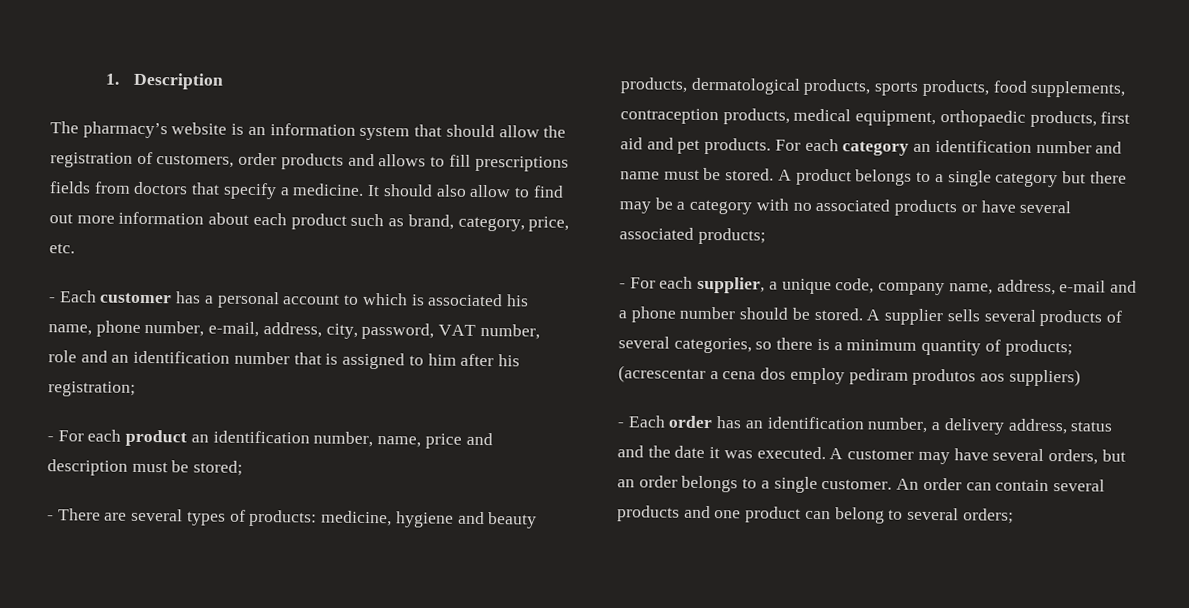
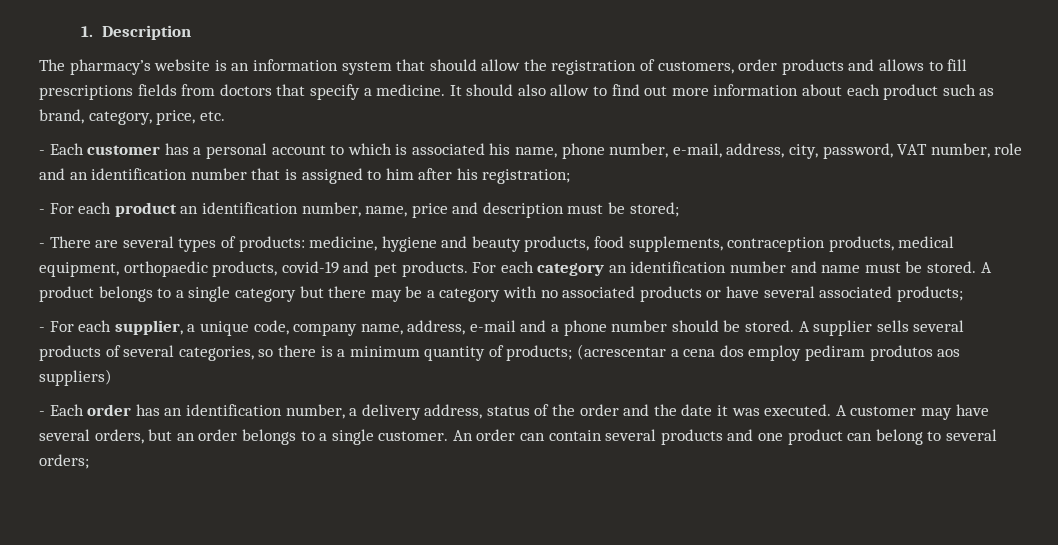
[690,77,990,97] dermatological products, sports products, -> (590, 244) none
[1100,111,1131,124] [620,137,643,150] first aid -> [281,261,339,274] covid-19
(1113, 426) none -> [534,404,619,416] of the order

